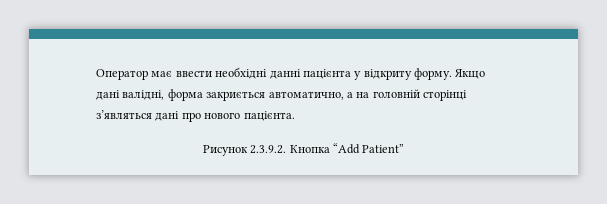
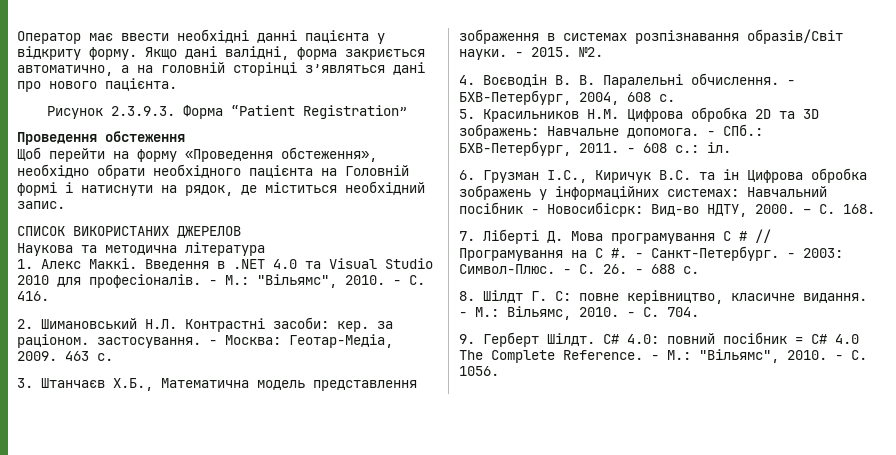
[250,143,405,154] 2.3.9.2. Кнопка “Add Patient” -> [111,104,407,119] [17,131,185,145] [17,147,377,162] [17,164,409,179] [17,181,425,196] [17,201,65,209] [17,226,241,238] [17,242,265,256] [17,258,433,271] [17,274,425,288] [17,291,49,301] [17,317,393,332] [17,334,393,348] [17,351,113,361] [17,378,417,391] [459,29,843,44] [459,47,603,60] [459,73,795,88] [459,90,675,105] [459,107,819,122] [459,124,763,139] [459,141,731,156] [459,168,867,183] [459,185,827,200] [459,202,875,217] [459,229,771,244] [459,246,843,261] [459,264,699,274] [459,290,867,304] [459,306,699,320] [459,332,859,347] [459,349,867,363] [459,366,499,376] 2.3.9.3. Форма “Patient Registration” // Проведення обстеження // Щоб перейти на форму «Проведення обстеження», необхідно обрати необхідного пацієнта на Головній формі і натиснути на рядок, де міститься необхідний запис. // СПИСОК ВИКОРИСТАНИХ ДЖЕРЕЛОВ // Наукова та методична література // 1. Алекс Маккі. Введення в .NET 4.0 та Visual Studio 2010 для професіоналів. - М.: "Вільямс", 2010. - С. 416. // 2. Шимановський Н.Л. Контрастні засоби: кер. за раціоном. застосування. - Москва: Геотар-Медіа, 2009. 463 с. // 3. Штанчаєв Х.Б., Математична модель представлення зображення в системах розпізнавання образів/Світ науки. - 2015. №2. // 4. Воєводін В. В. Паралельні обчислення. - БХВ-Петербург, 2004, 608 с. // 5. Красильников Н.М. Цифрова обробка 2D та 3D зображень: Навчальне допомога. - СПб.: БХВ-Петербург, 2011. - 608 с.: іл. // 6. Грузман І.С., Киричук В.С. та ін Цифрова обробка зображень у інформаційних системах: Навчальний посібник - Новосибісрк: Вид-во НДТУ, 2000. – С. 168. // 7. Ліберті Д. Мова програмування C # // Програмування на C #. - Санкт-Петербург. - 2003: Символ-Плюс. - С. 26. - 688 с. // 8. Шілдт Г. С: повне керівництво, класичне видання. - М.: Вільямс, 2010. - С. 704. // 9. Герберт Шілдт. C# 4.0: повний посібник = C# 4.0 The Complete Reference. - М.: "Вільямс", 2010. - С. 1056.

